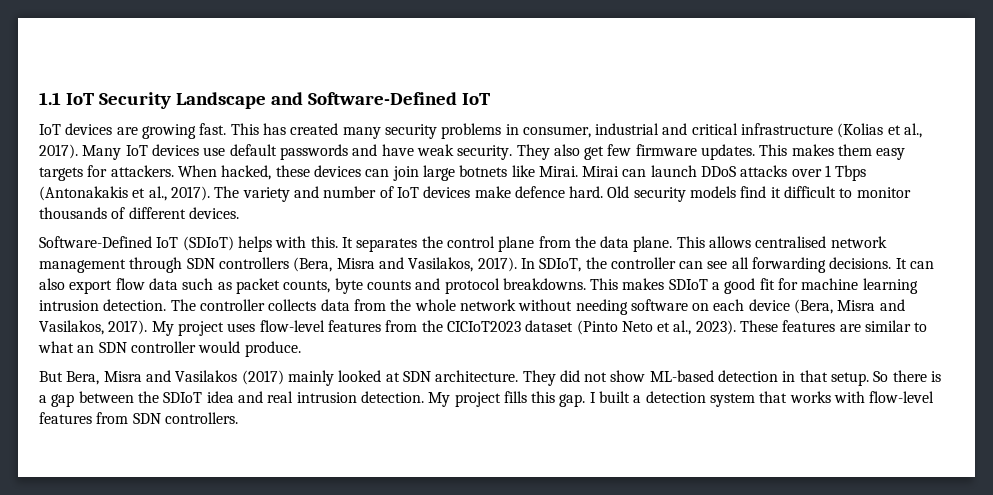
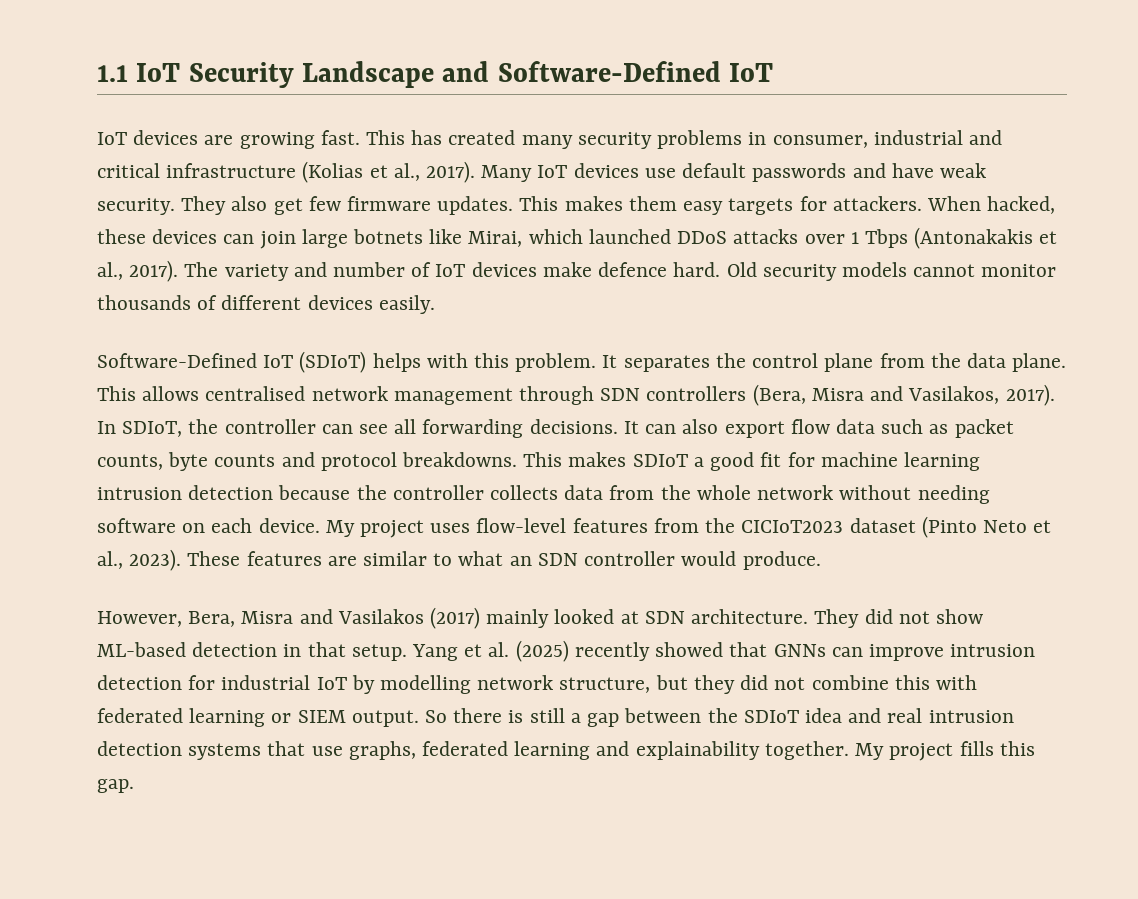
[538,165,697,177] Mirai. Mirai can launch -> [468,229,671,247] Mirai, which launched
[740,186,853,198] find it difficult to -> [913,264,976,277] cannot
[188,207,239,219] devices. -> [307,295,435,314] devices easily.
[310,236,338,248] this. -> [474,353,597,372] this problem.
[103,299,196,311] detection. The -> [188,485,387,500] detection because the
[748,299,905,314] [39,320,148,335] device (Bera, Misra and Vasilakos, 2017). -> [258,518,320,533] device.
[39,371,63,382] But -> [97,611,182,627] However,
(870, 379) none -> [412,640,1036,662] [97,675,977,694] [97,708,419,727] Yang et al. (2025) recently showed that GNNs can improve intrusion detection for industrial IoT by modelling network structure, but they did not combine this with federated learning or SIEM output.
(942, 376) none -> [529,708,565,723] still
[360,391,424,403] detection. -> [97,741,849,760] detection systems that use graphs, federated learning and explainability together.
[589,391,935,407] [39,412,238,424] I built a detection system that works with flow-level features from SDN controllers. -> (134, 786) none

